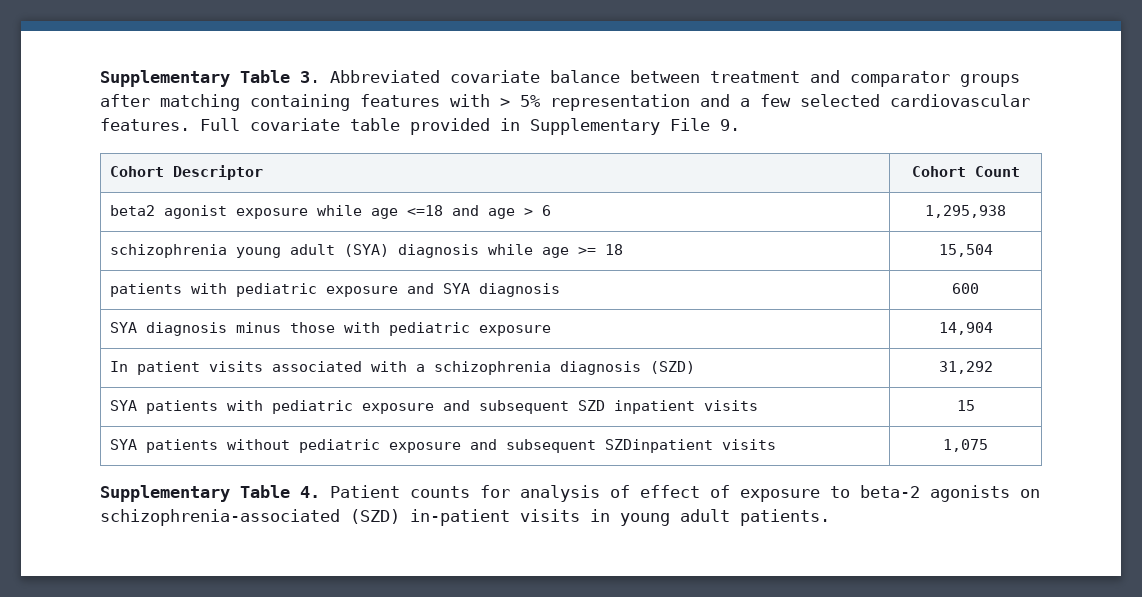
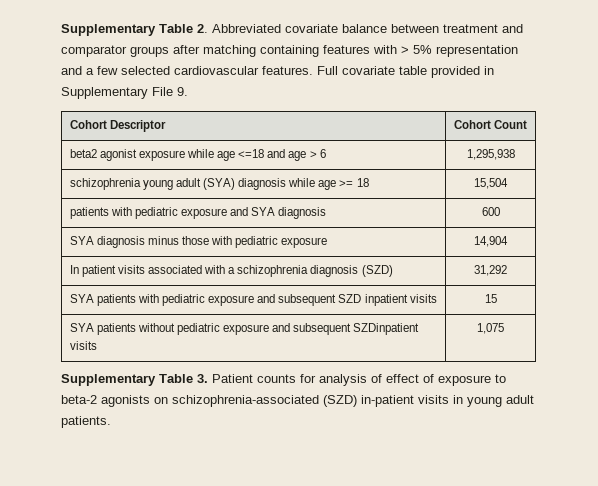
[100,70,320,87] Supplementary Table 3. -> [61,24,208,36] Supplementary Table 2.
[300,486,320,498] 4. -> [197,374,208,383] 3.

